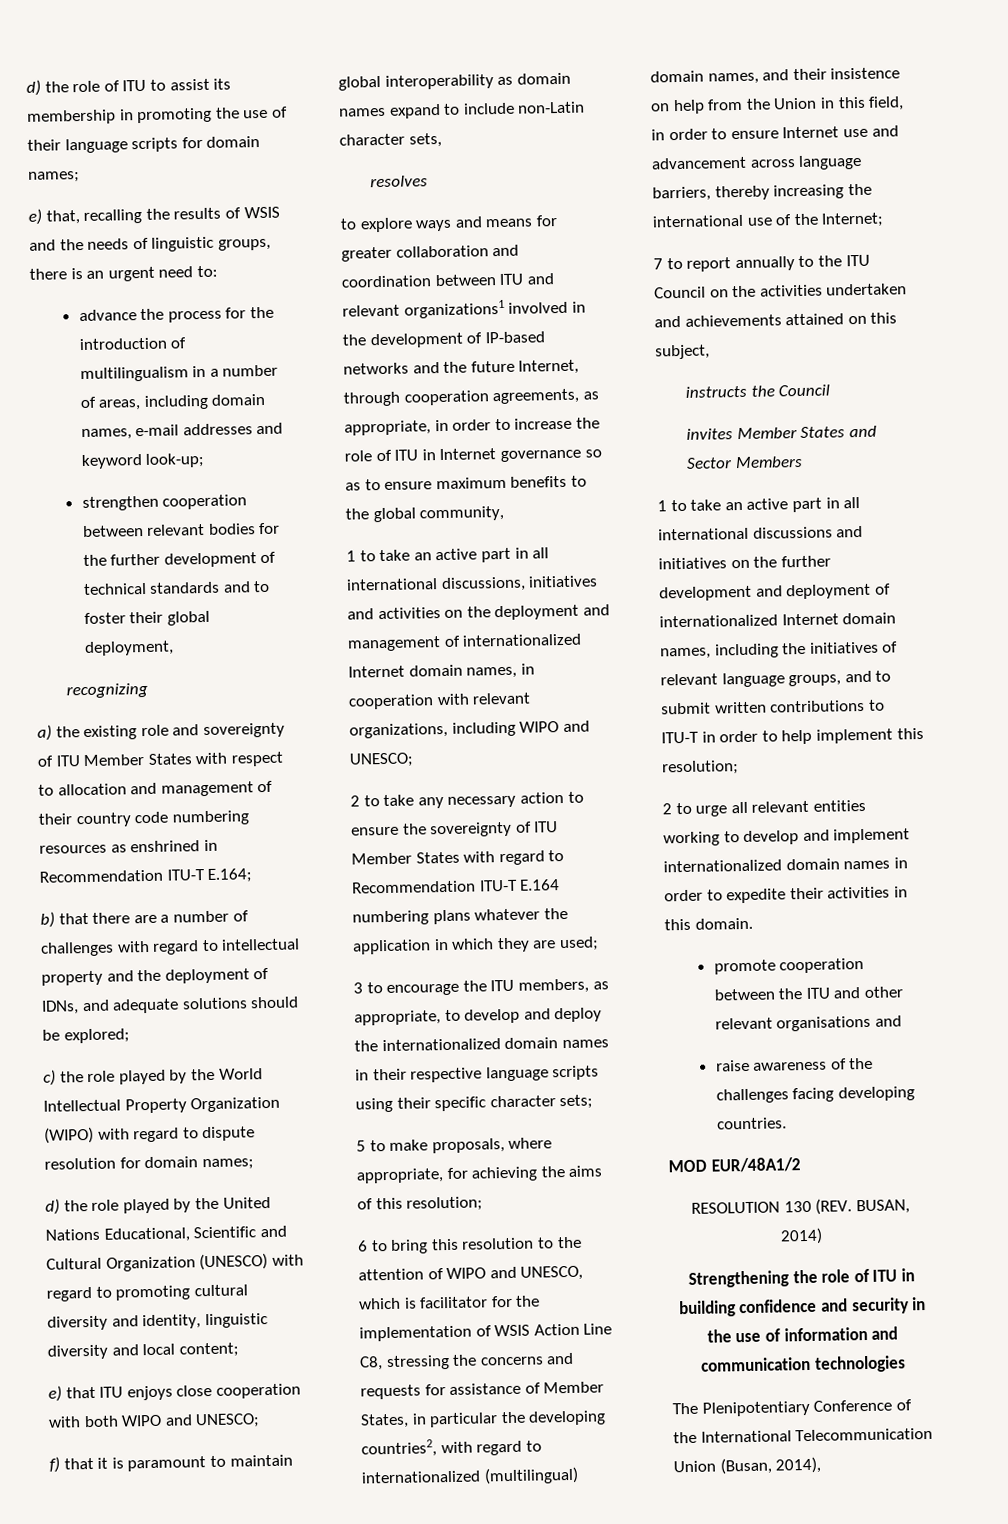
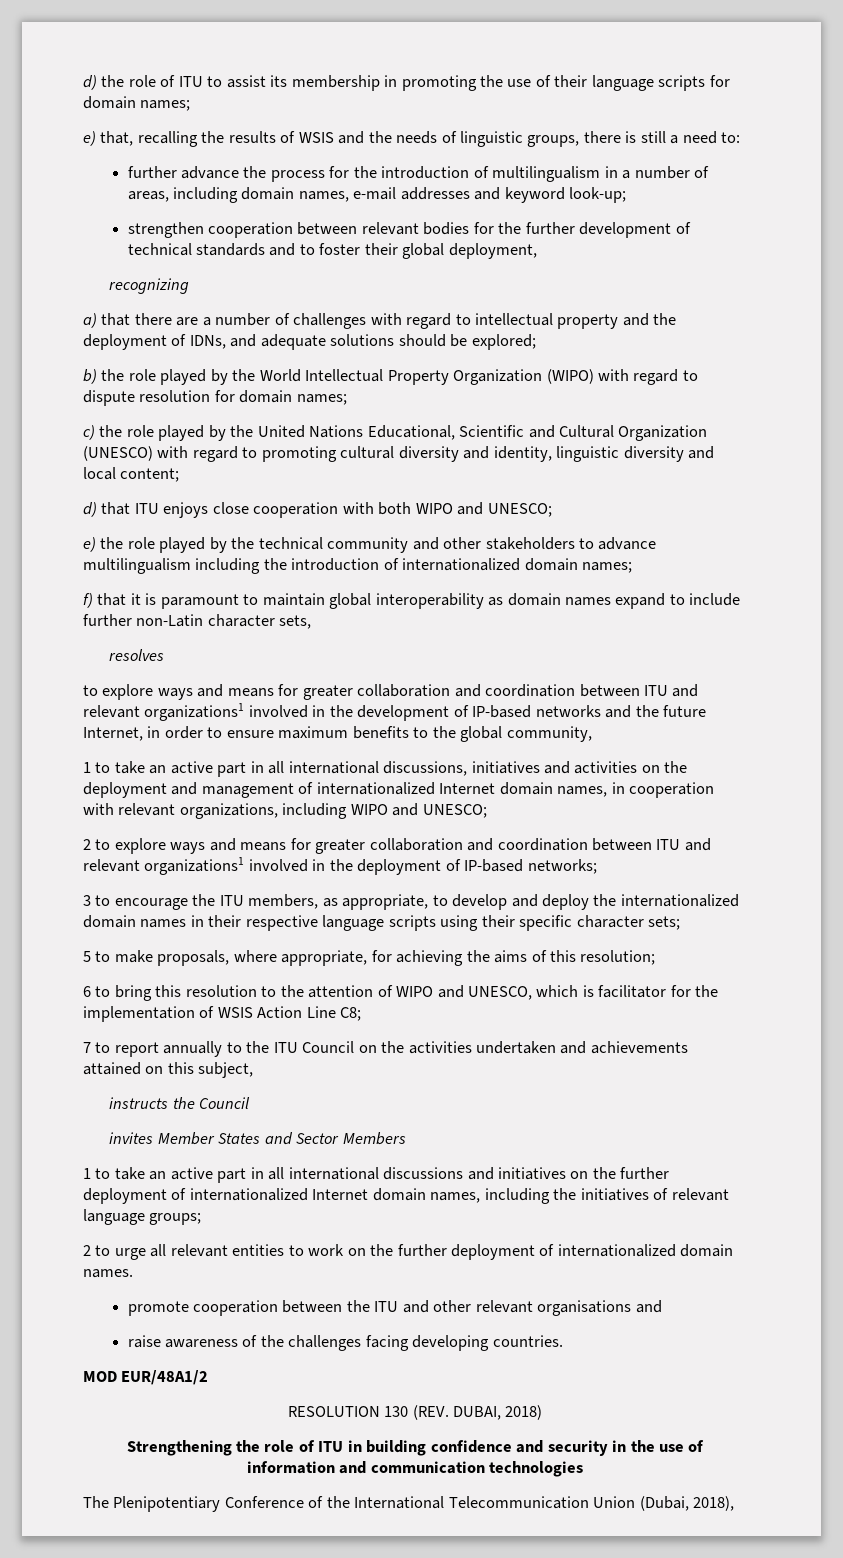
[86,266,155,282] an urgent -> [640,131,679,144] still a
(218, 271) none -> [127,166,177,178] further
[55,722,285,741] [37,751,284,767] [38,780,274,797] [38,810,250,828] [39,839,218,854] [39,868,253,883] [40,911,55,928] the existing role and sovereignty of ITU Member States with respect to allocation and management of their country code numbering resources as enshrined in Recommendation ITU-T E.164; // b) -> (97, 320) none
[43,1069,56,1086] c) -> [83,369,97,384] b)
[45,1198,60,1215] d) -> [83,425,95,440] c)
[48,1385,62,1402] e) -> [83,502,97,517] d)
(261, 1421) none -> [83,537,657,553] [83,558,633,574] // e) the role played by the technical community and other stakeholders to advance multilingualism including the introduction of internationalized domain names;
(515, 108) none -> [83,614,132,626] further
[343,388,599,407] [344,417,600,436] [344,448,602,463] [345,482,361,491] through cooperation agreements, as appropriate, in order to increase the role of ITU in Internet governance so as -> [147,726,203,739] in order
[383,791,584,809] [351,821,559,838] [351,849,565,866] [351,879,561,894] [352,907,568,926] [352,936,599,955] take any necessary action to ensure the sovereignty of ITU Member States with regard to Recommendation ITU-T E.164 numbering plans whatever the application in which they are used; -> [114,838,711,854] [83,857,597,875] explore ways and means for greater collaboration and coordination between ITU and relevant organizations1 involved in the deployment of IP-based networks;
[359,1352,575,1371] [360,1381,605,1400] [360,1410,607,1429] [361,1439,542,1458] [361,1466,579,1485] [650,67,901,85] [650,96,905,115] [651,125,899,141] [651,154,863,170] [652,183,872,202] [652,212,885,228] C8, stressing the concerns and requests for assistance of Member States, in particular the developing countries2, with regard to internationalized (multilingual) domain names, and their insistence on help from the Union in this field, in order to ensure Internet use and advancement across language barriers, thereby increasing the international use of the Internet; -> [340,1007,362,1021] C8;
[659,585,783,602] development and -> (670, 1173) none
[788,670,892,687] [661,699,885,715] [661,727,924,745] [662,760,739,776] groups, and to submit written contributions to ITU-T in order to help implement this resolution; -> [149,1213,202,1225] groups;
[663,828,911,847] [663,857,908,873] [664,886,908,904] [664,917,753,931] working to develop and implement internationalized domain names in order to expedite their activities in this domain. -> [288,1244,734,1260] [83,1269,133,1278] to work on the further deployment of internationalized domain names.
[855,1199,910,1215] [779,1227,823,1245] BUSAN, 2014) -> [452,1405,543,1420] DUBAI, 2018)
[719,1456,822,1475] (Busan, 2014), -> [639,1496,735,1511] (Dubai, 2018),

